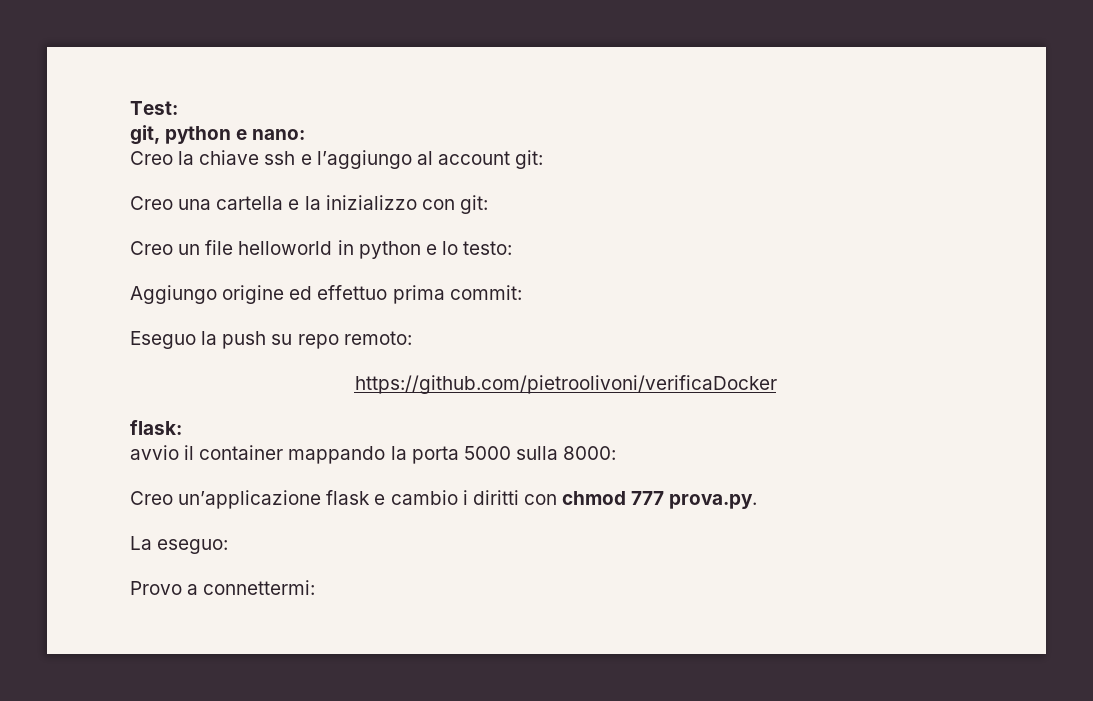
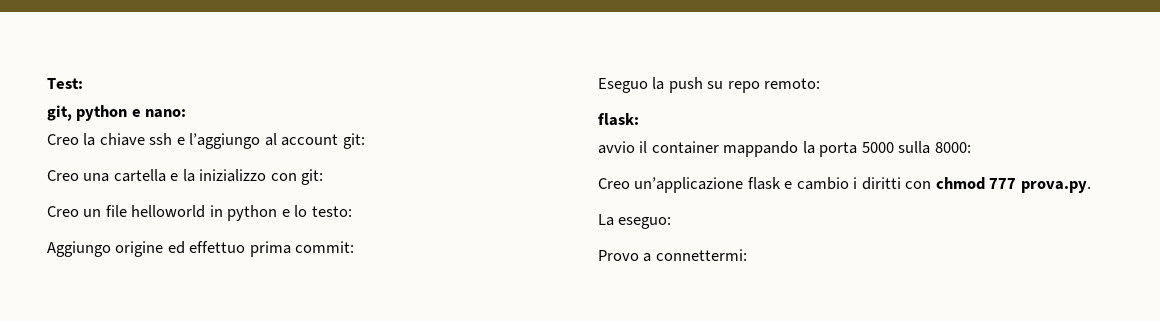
[354,375,777,394] // https://github.com/pietroolivoni/verificaDocker -> (821, 83) none

